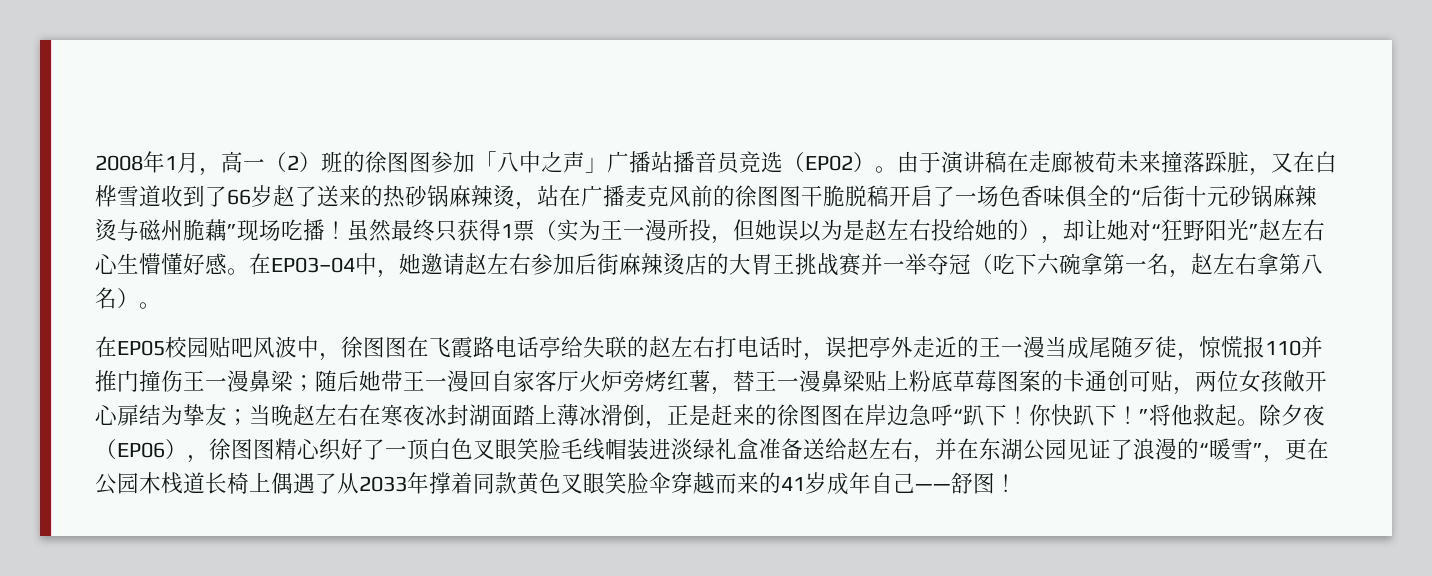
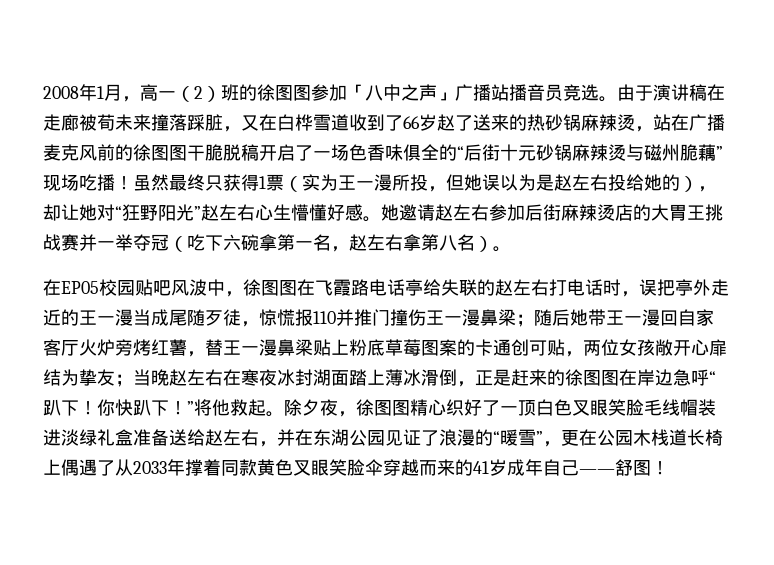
[783,152,875,173] （EP02） -> (599, 92) none
[249,253,399,278] 在EP03–04中， -> (381, 219) none
[95,439,187,460] （EP06） -> (338, 407) none

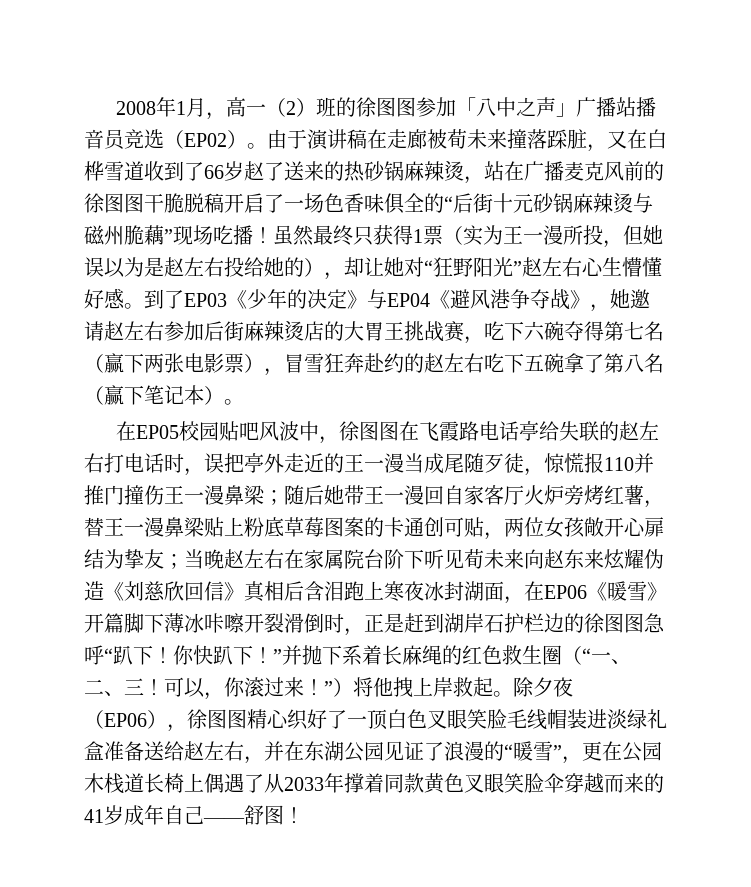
(599, 92) none -> [164,130,247,149] （EP02）
(381, 219) none -> [144,289,610,312] 到了EP03《少年的决定》与EP04《避风港争夺战》，
[79,234,475,252] 并一举夺冠（吃下六碗拿第一名，赵左右拿第八名 -> [464,321,664,344] [84,353,664,376] [84,385,204,405] ，吃下六碗夺得第七名（赢下两张电影票），冒雪狂奔赴约的赵左右吃下五碗拿了第八名（赢下笔记本
[241,369,673,387] 寒夜冰封湖面踏上薄冰滑倒，正是赶来的徐图图在岸边 -> [304,549,664,570] [84,581,667,604] [84,613,644,636] 家属院台阶下听见荀未来向赵东来炫耀伪造《刘慈欣回信》真相后含泪跑上寒夜冰封湖面，在EP06《暖雪》开篇脚下薄冰咔嚓开裂滑倒时，正是赶到湖岸石护栏边的徐图图
[194,399,230,416] 将他 -> [282,645,631,665] [84,677,453,700] 并抛下系着长麻绳的红色救生圈（“一、二、三！可以，你滚过来！”）将他拽上岸
(338, 407) none -> [84,710,167,729] （EP06）

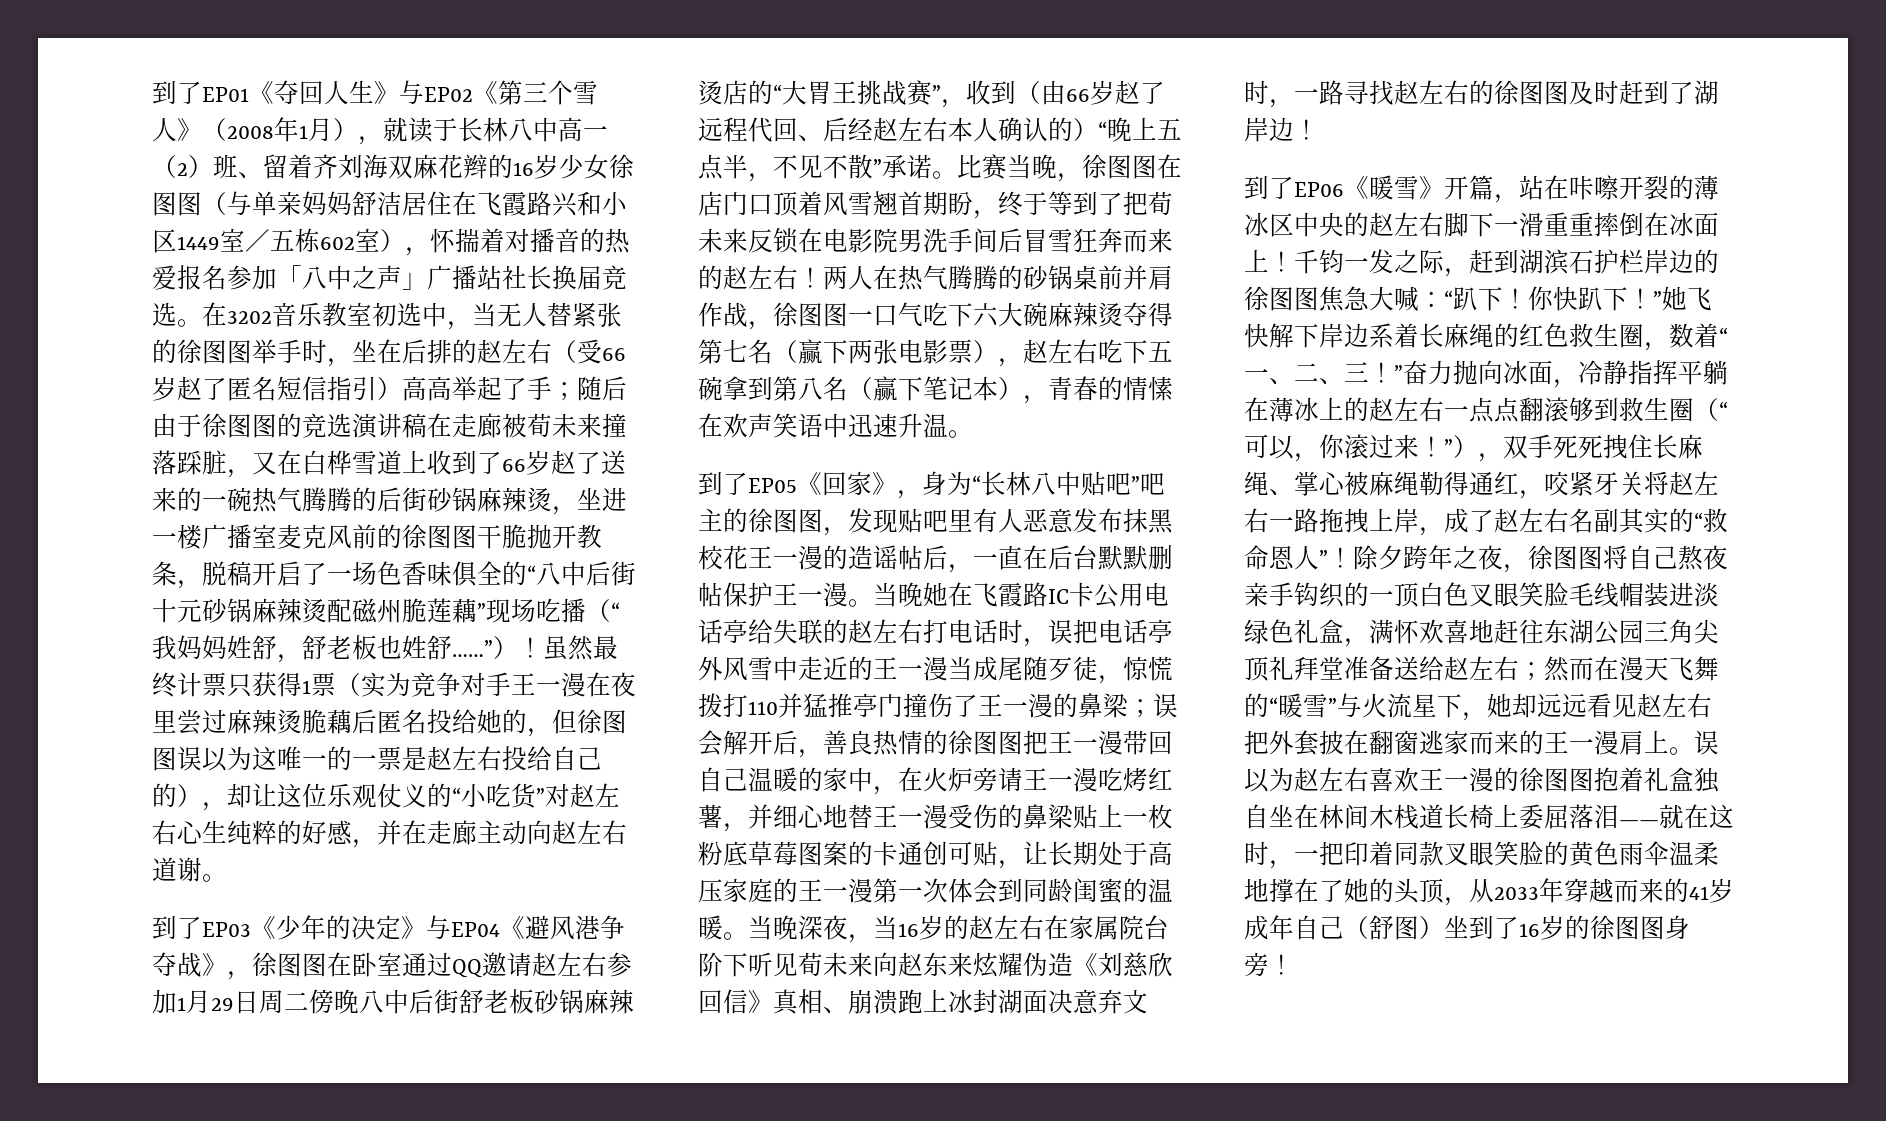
[115,97,416,120] 2008年1月，高一（2）班的徐图图 -> [152,80,598,105] [152,117,608,145] [152,154,634,180] [152,191,627,217] [152,228,630,256] [152,265,227,290] 到了EP01《夺回人生》与EP02《第三个雪人》（2008年1月），就读于长林八中高一（2）班、留着齐刘海双麻花辫的16岁少女徐图图（与单亲妈妈舒洁居住在飞霞路兴和小区1449室／五栋602室），怀揣着对播音的热爱报名
[635,97,656,117] [84,129,307,150] 播音员竞选（EP02）。由于 -> [502,265,627,290] [152,302,622,330] [152,339,626,367] [152,376,627,401] [152,413,352,438] 社长换届竞选。在3202音乐教室初选中，当无人替紧张的徐图图举手时，坐在后排的赵左右（受66岁赵了匿名短信指引）高高举起了手；随后由于徐图图的竞选
(144, 171) none -> [402,450,427,473] 上
[344,161,564,184] 热砂锅麻辣烫，站在广播 -> [202,487,627,515] [152,524,277,550] 一碗热气腾腾的后街砂锅麻辣烫，坐进一楼广播室
(184, 203) none -> [527,524,602,549] [152,561,202,589] 抛开教条，
(453, 203) none -> [536,561,586,586] 八中
[633,193,653,213] [84,225,144,246] 与磁州脆 -> [327,598,452,624] 配磁州脆莲
(253, 235) none -> [586,599,620,622] [152,635,518,663] （“我妈妈姓舒，舒老板也姓舒……”）
(353, 235) none -> [177,672,227,697] 计票
[503,225,663,248] [84,257,144,278] 王一漫所投，但她误以为 -> [411,672,636,697] [152,709,627,737] [152,746,402,772] 竞争对手王一漫在夜里尝过麻辣烫脆藕后匿名投给她的，但徐图图误以为这唯一的一票
[264,257,284,277] 她 -> [552,746,602,771] 自己
[384,257,662,277] [84,288,144,309] 她对“狂野阳光”赵左右心生懵懂好感。 -> [277,783,620,809] [152,820,627,848] [152,857,227,882] 这位乐观仗义的“小吃货”对赵左右心生纯粹的好感，并在走廊主动向赵左右道谢。 //
[610,289,650,309] [84,321,244,341] 她邀请赵左右参加后街 -> [252,952,632,978] [152,989,584,1014] 徐图图在卧室通过QQ邀请赵左右参加1月29日周二傍晚八中后街舒老板砂锅
(344, 331) none -> [773,84,782,102] “
[464,321,564,344] ，吃下六碗 -> [932,80,1165,108] [698,117,1182,142] [698,154,1182,182] [698,191,1173,219] [698,228,1173,254] [698,265,1173,291] [698,302,1123,330] ”，收到（由66岁赵了远程代回、后经赵左右本人确认的）“晚上五点半，不见不散”承诺。比赛当晚，徐图图在店门口顶着风雪翘首期盼，终于等到了把荀未来反锁在电影院男洗手间后冒雪狂奔而来的赵左右！两人在热气腾腾的砂锅桌前并肩作战，徐图图一口气吃下六大碗麻辣烫
[284,353,424,373] 冒雪狂奔赴约的 -> (1023, 362) none
[584,354,604,373] 了 -> [748,377,773,400] 到
[224,399,244,405] [115,421,479,444] 。 // 在EP05校园贴吧风波中，徐图图在飞霞路 -> [1023,376,1173,404] [698,413,973,438] [698,471,1165,499] [698,508,1173,536] [698,545,1173,573] [698,582,1144,608] ，青春的情愫在欢声笑语中迅速升温。 // 到了EP05《回家》，身为“长林八中贴吧”吧主的徐图图，发现贴吧里有人恶意发布抹黑校花王一漫的造谣帖后，一直在后台默默删帖保护王一漫。当晚她在飞霞路IC卡公用
[244,453,284,473] 亭外 -> [1098,619,1173,644] [698,656,798,681] 电话亭外风雪中
[584,453,654,473] [84,485,664,508] 报110并推门撞伤王一漫鼻梁；随后她带王一漫回自家客厅火炉旁烤红薯， -> [698,693,1178,718] [698,730,1173,758] [698,767,1173,795] [698,804,848,832] 拨打110并猛推亭门撞伤了王一漫的鼻梁；误会解开后，善良热情的徐图图把王一漫带回自己温暖的家中，在火炉旁请王一漫吃烤红薯，并细心地
(164, 527) none -> [948,804,1023,829] 受伤的
(244, 526) none -> [1123,804,1173,829] 一枚
[504,517,664,538] [84,549,224,569] 两位女孩敞开心扉结为挚友；当晚 -> [1023,841,1173,866] [698,878,1173,904] [698,915,969,943] 让长期处于高压家庭的王一漫第一次体会到同龄闺蜜的温暖。当晚深夜，当16岁的
[284,581,667,604] [84,613,665,636] [84,645,104,665] 后含泪跑上寒夜冰封湖面，在EP06《暖雪》开篇脚下薄冰咔嚓开裂滑倒时，正是赶到湖岸石护栏边的徐图图急呼 -> [823,989,1148,1015] [1244,80,1719,108] [1244,117,1319,142] [1244,175,1719,203] [1244,212,1719,237] [1244,249,1719,277] [1244,286,1444,312] 、崩溃跑上冰封湖面决意弃文时，一路寻找赵左右的徐图图及时赶到了湖岸边！ // 到了EP06《暖雪》开篇，站在咔嚓开裂的薄冰区中央的赵左右脚下一滑重重摔倒在冰面上！千钧一发之际，赶到湖滨石护栏岸边的徐图图焦急大喊：
[282,645,342,665] 并抛下 -> [1662,286,1712,311] [1244,323,1369,348] 她飞快解下岸边
[562,646,582,665] （ -> [1644,323,1719,351] ，数着
(164, 687) none -> [1394,360,1728,388] [1244,397,1728,423] ”奋力抛向冰面，冷静指挥平躺在薄冰上的赵左右一点点翻滚够到救生圈（“
[353,677,573,698] [84,709,347,732] 将他拽上岸救起。除夕夜（EP06），徐图图精心织好了 -> [1478,434,1703,462] [1244,471,1719,499] [1244,508,1728,536] [1244,545,1728,573] [1244,582,1369,608] ，双手死死拽住长麻绳、掌心被麻绳勒得通红，咬紧牙关将赵左右一路拖拽上岸，成了赵左右名副其实的“救命恩人”！除夕跨年之夜，徐图图将自己熬夜亲手钩织的
[647,709,667,729] [84,741,662,764] [84,773,564,794] 礼盒准备送给赵左右，并在东湖公园见证了浪漫的“暖雪”，更在公园木栈道长椅上偶遇了从2033年撑着同款黄色叉眼笑脸伞 -> [1269,619,1719,647] [1244,656,1719,682] [1244,693,1712,721] [1244,730,1719,756] [1244,767,1720,793] [1244,804,1734,830] [1244,841,1719,869] [1244,878,1564,906] 色礼盒，满怀欢喜地赶往东湖公园三角尖顶礼拜堂准备送给赵左右；然而在漫天飞舞的“暖雪”与火流星下，她却远远看见赵左右把外套披在翻窗逃家而来的王一漫肩上。误以为赵左右喜欢王一漫的徐图图抱着礼盒独自坐在林间木栈道长椅上委屈落泪——就在这时，一把印着同款叉眼笑脸的黄色雨伞温柔地撑在了她的头顶，从2033年
[203,805,284,825] ——舒图 -> [1344,915,1690,940] [1244,952,1269,977] （舒图）坐到了16岁的徐图图身旁

